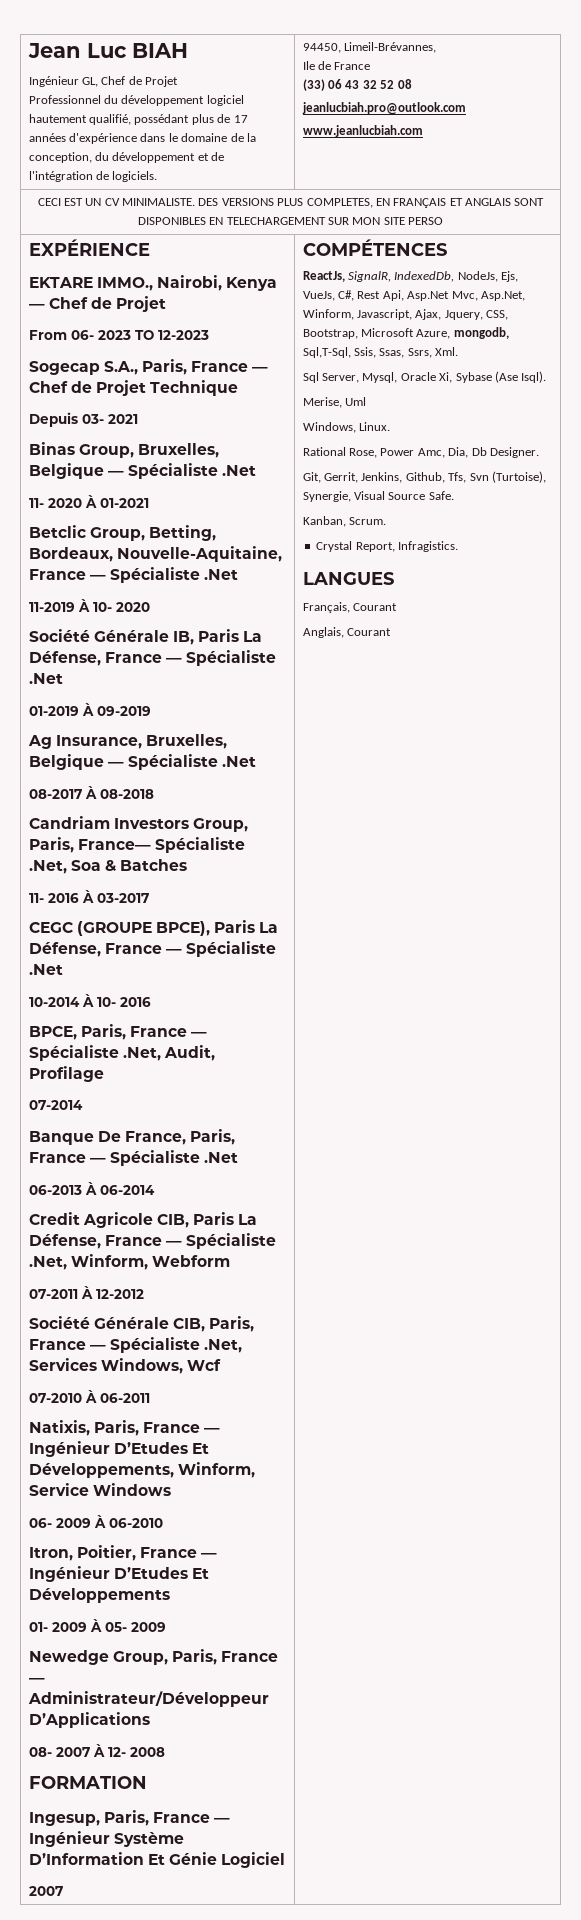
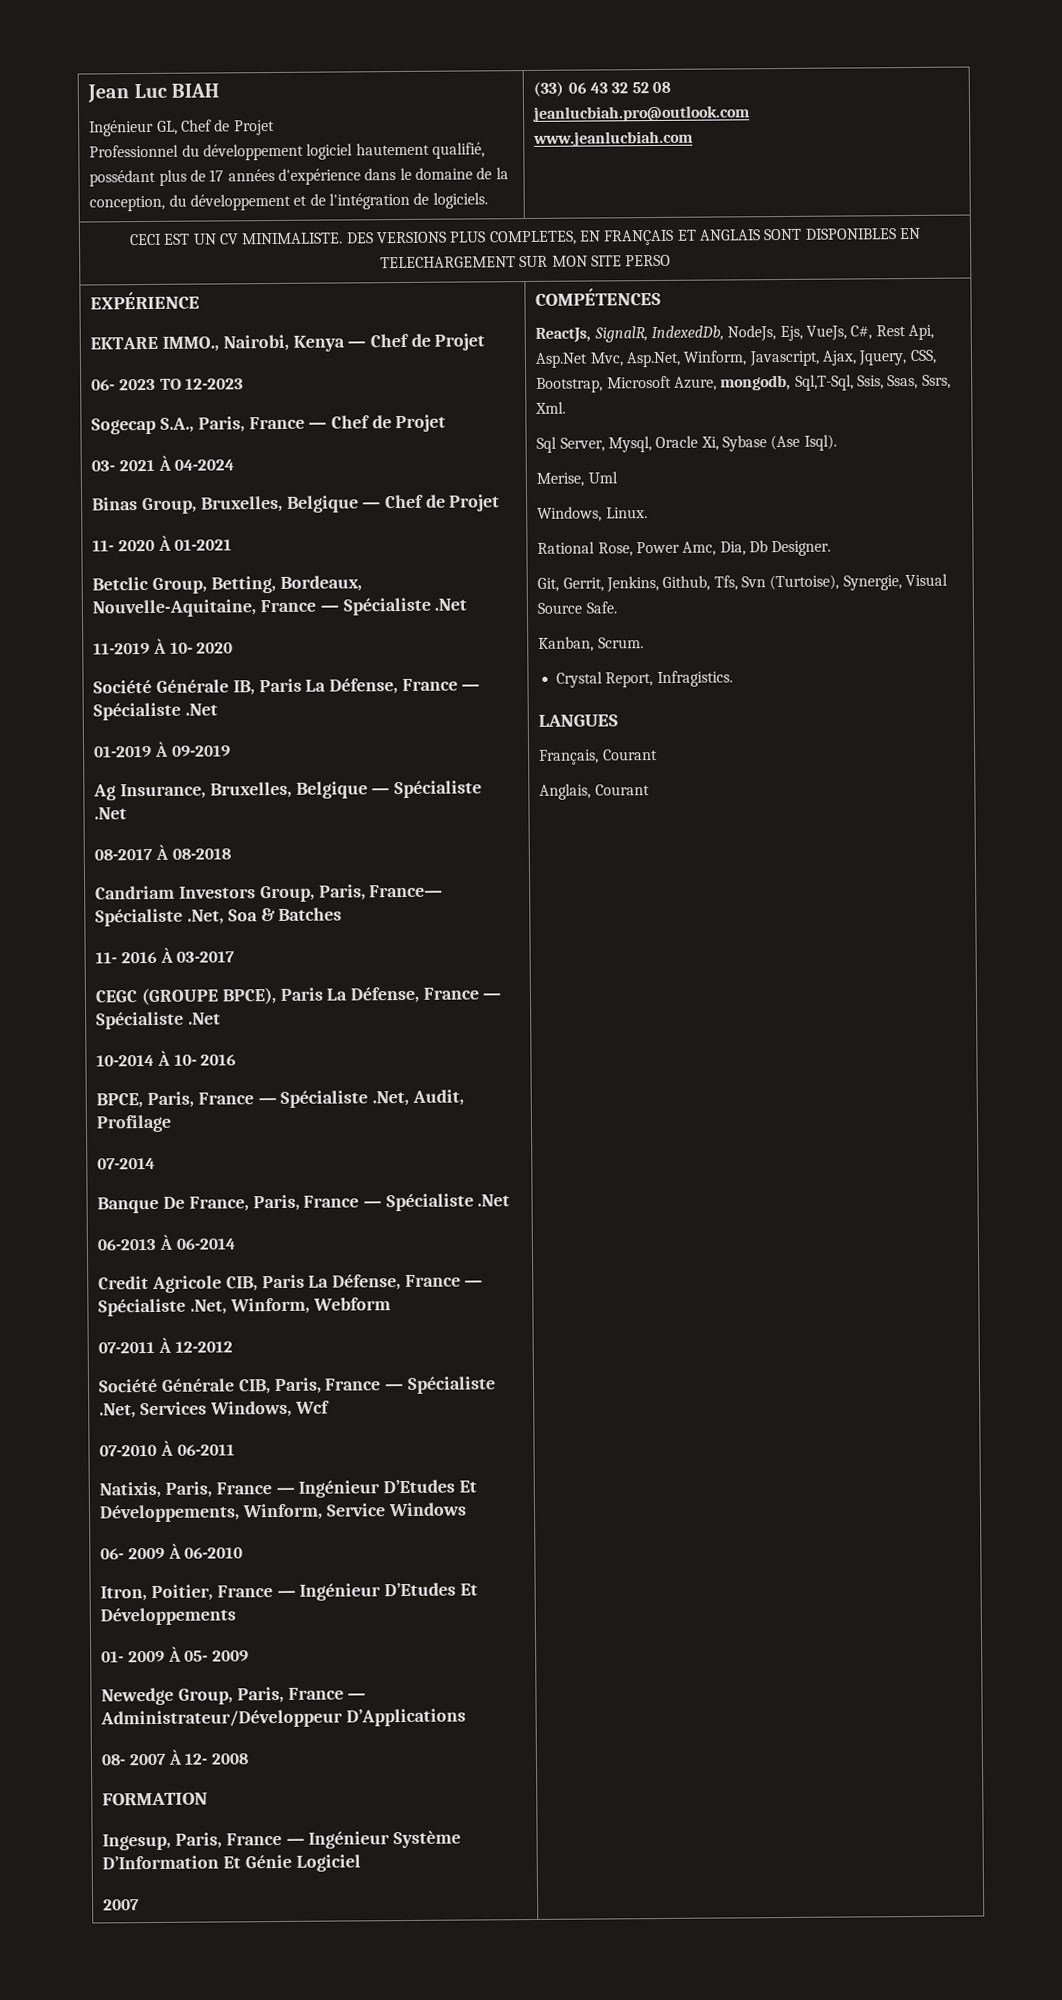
[302,42,437,53] [302,61,371,70] 94450, Limeil-Brévannes, // Ile de France // -> (488, 200) none
[28,330,67,340] From -> (486, 342) none
[150,380,239,396] [28,412,78,427] Technique // Depuis -> (447, 423) //
(138, 419) none -> [157,455,235,471] À 04-2024
[128,463,257,479] Spécialiste .Net -> [385,494,501,512] Chef de Projet

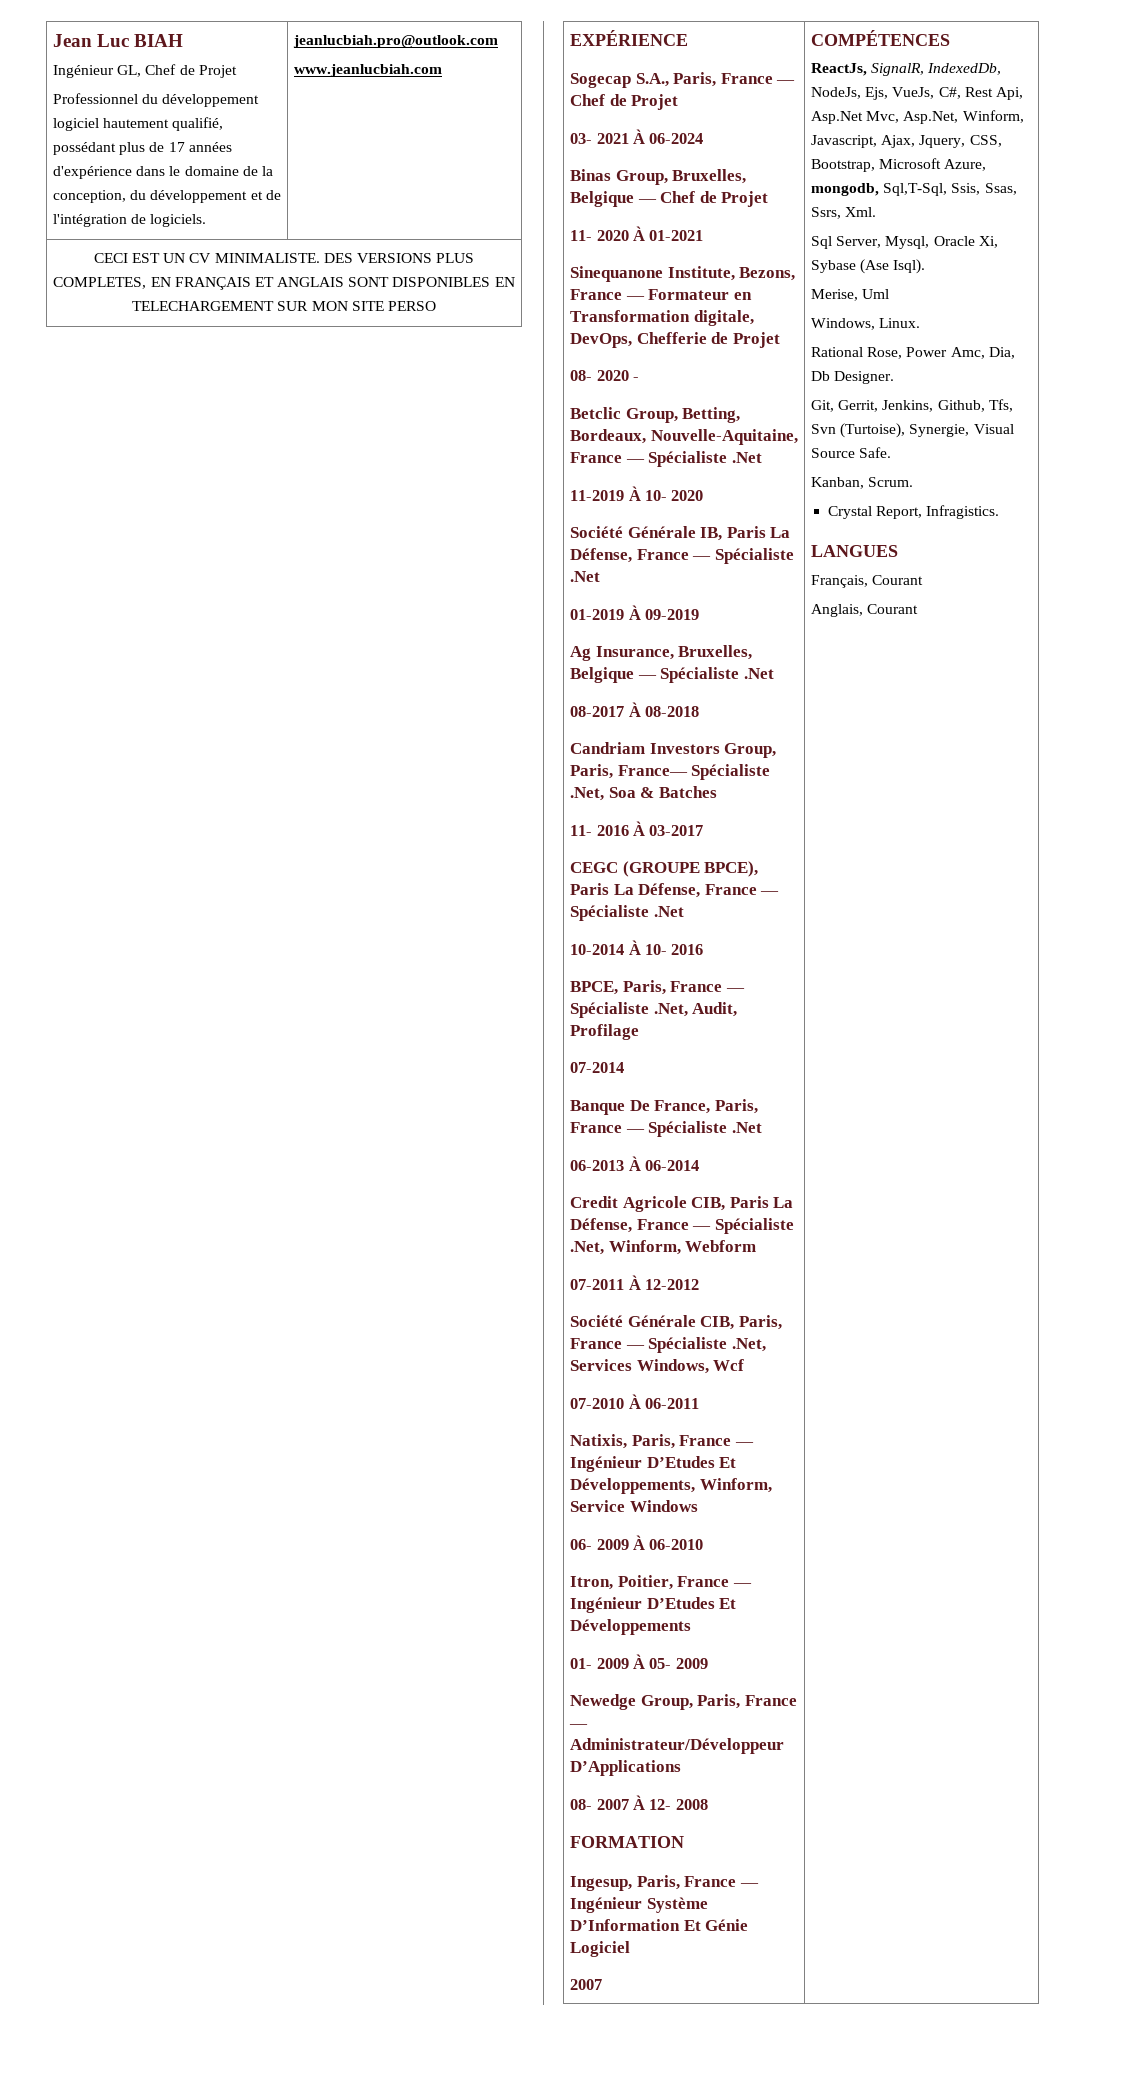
[533,81,671,97] (33) 06 43 32 52 08 // -> (207, 220) none
[90,333,486,352] [91,378,245,391] // EKTARE IMMO., Nairobi, Kenya — Chef de Projet // 06- 2023 TO 12-2023 -> (689, 38) none
[174,459,235,471] 04-2024 -> [649,133,704,144] 06-2024
(233, 545) none -> [570,266,796,282] [570,289,752,300] [570,310,754,326] [570,332,780,348] [570,370,639,381] // Sinequanone Institute, Bezons, France — Formateur en Transformation digitale, DevOps, Chefferie de Projet // 08- 2020 -

